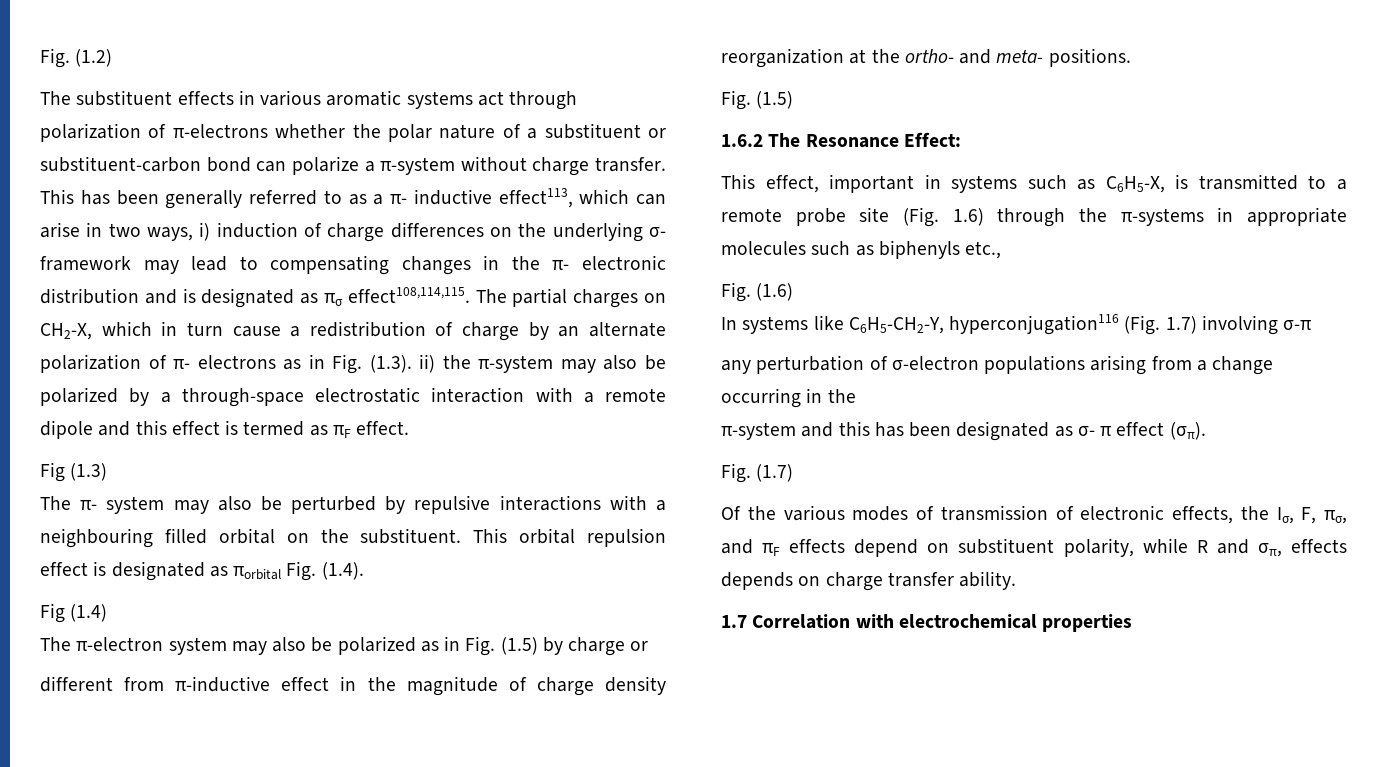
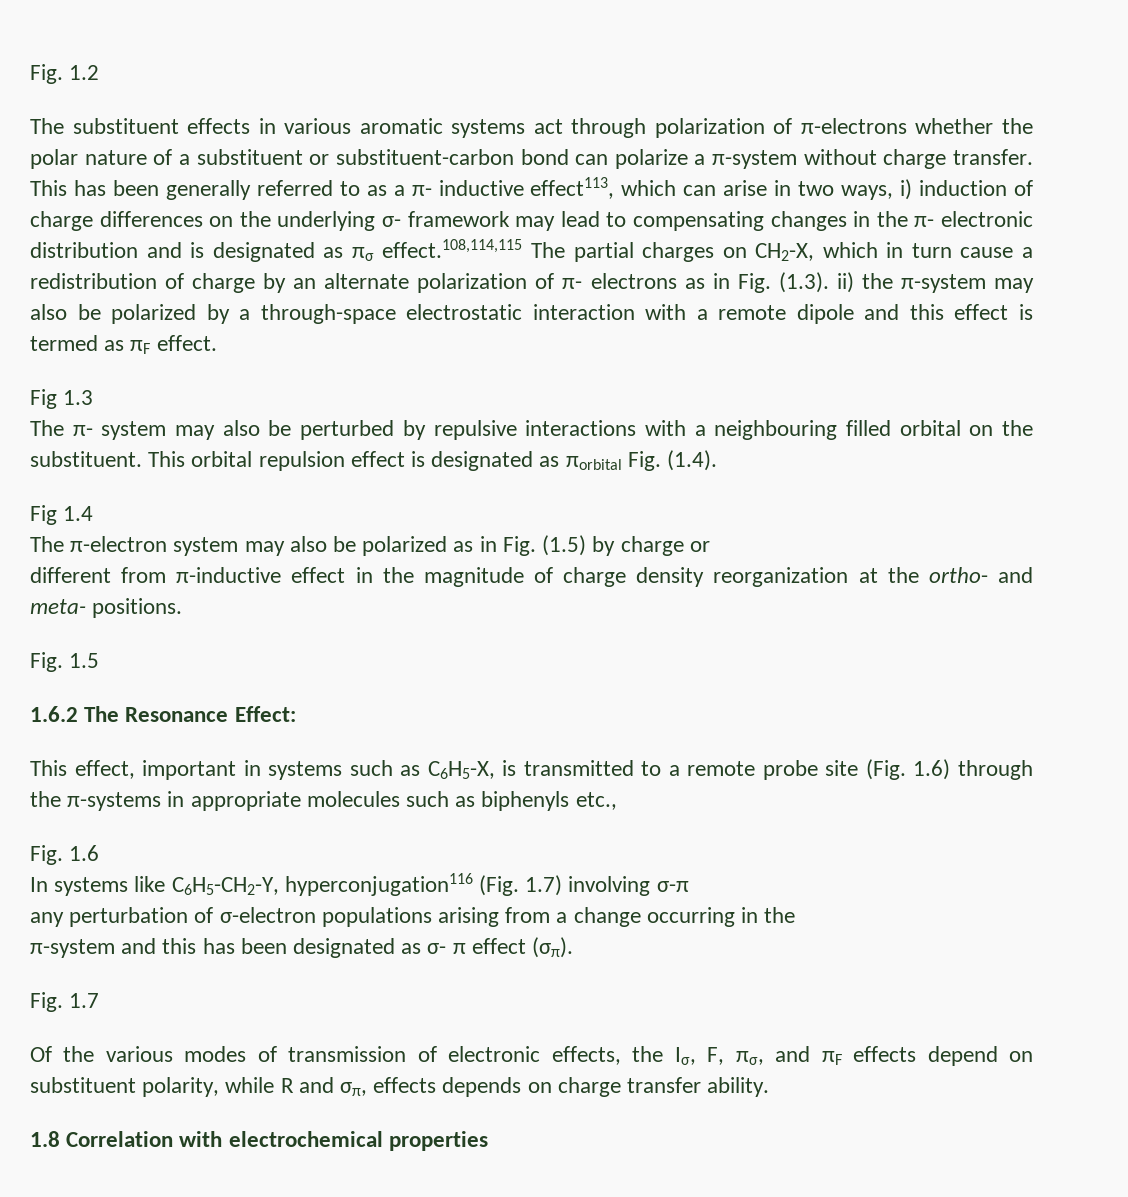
[40,48,113,68] Fig. (1.2) -> [30,64,100,84] Fig. 1.2
[347,287,470,303] effect108,114,115. -> [382,239,523,258] effect.108,114,115
[70,463,108,481] (1.3) -> [63,390,94,405] 1.3
[70,604,108,622] (1.4) -> [63,506,94,521] 1.4
[756,91,794,109] (1.5) -> [69,653,100,668] 1.5
[756,283,794,301] (1.6) -> [69,845,100,861] 1.6
[756,464,794,482] (1.7) -> [69,993,100,1008] 1.7
[721,615,747,628] 1.7 -> [30,1131,60,1147] 1.8

